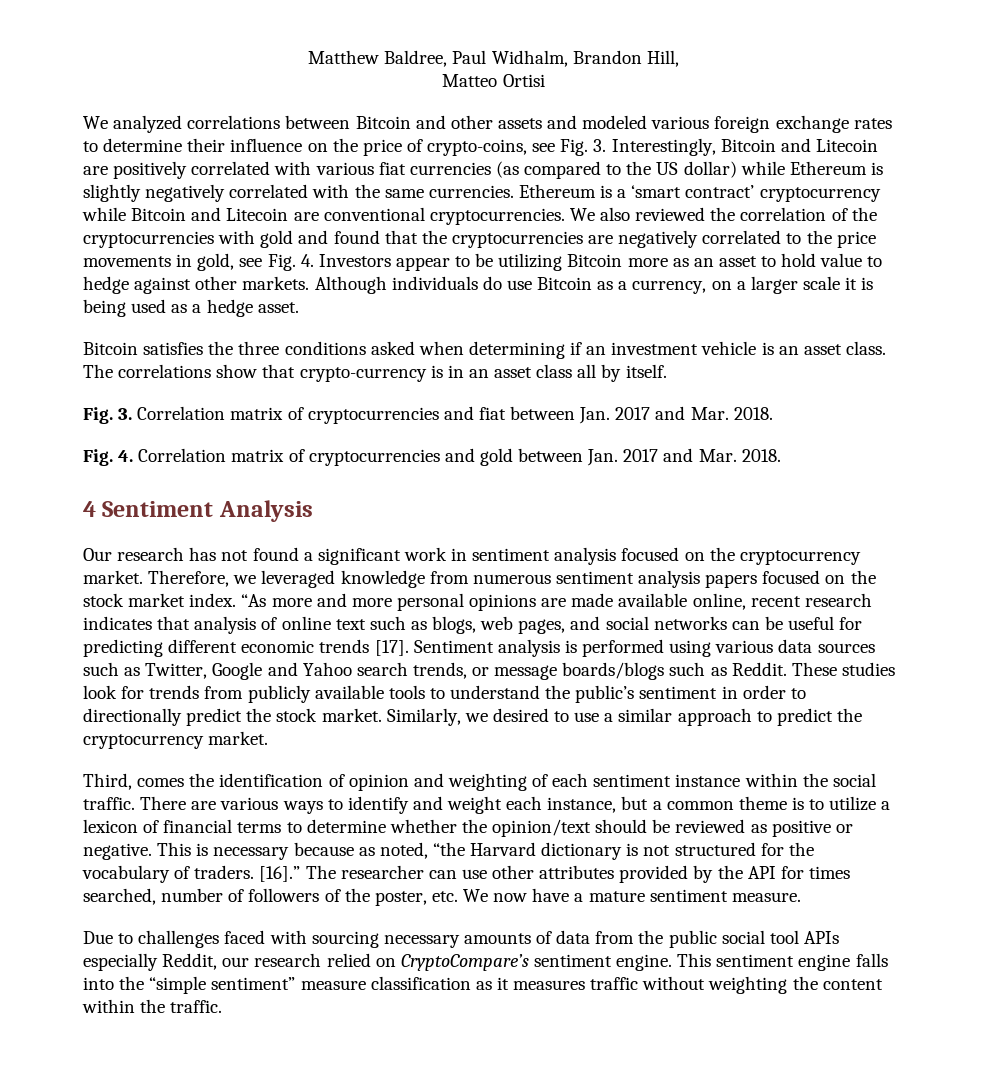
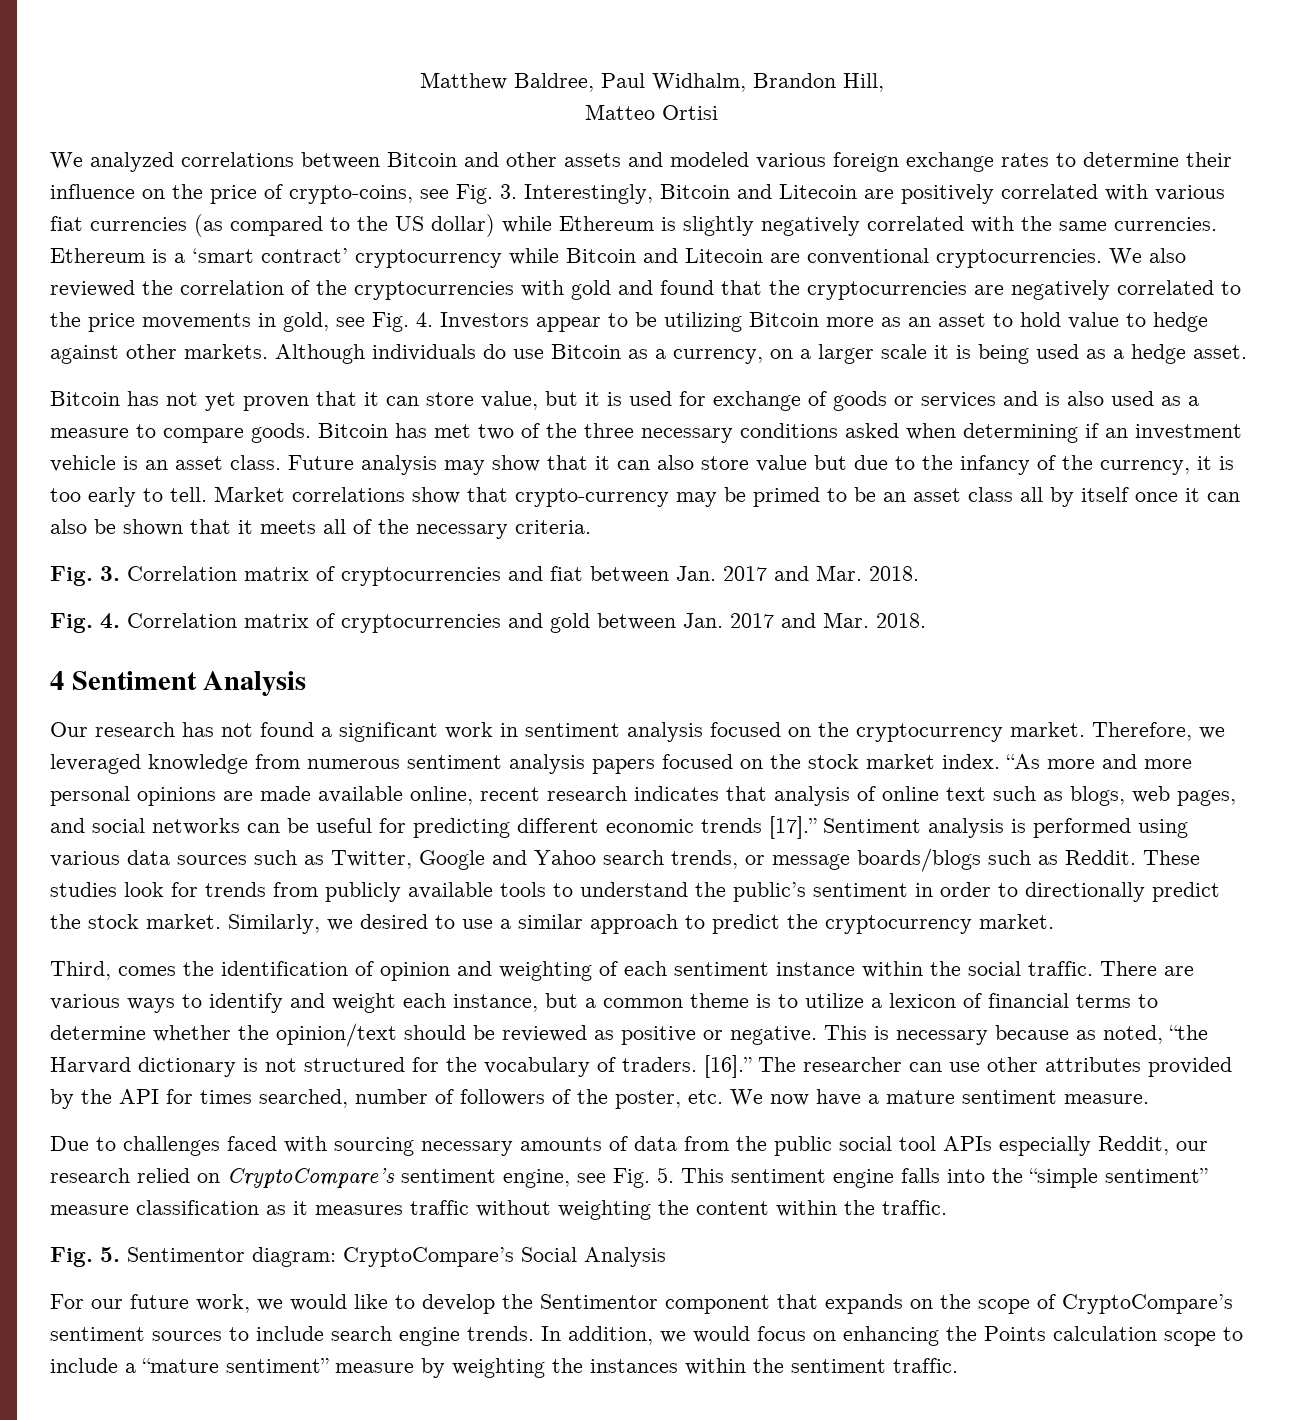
[143,342,204,355] satisfies -> [127,391,1199,411] [50,423,540,443] has not yet proven that it can store value, but it is used for exchange of goods or services and is also used as a measure to compare goods. Bitcoin has met two of
(280, 348) none -> [641,428,733,443] necessary
[83,364,464,382] The correlations show that crypto-currency is in -> [288,455,1234,475] [50,486,876,507] Future analysis may show that it can also store value but due to the infancy of the currency, it is too early to tell. Market correlations show that crypto-currency may be primed to be
[625,364,667,378] itself. -> [1081,487,1240,502] [50,519,591,539] itself once it can also be shown that it meets all of the necessary criteria.
[374,640,409,656] [17]. -> [769,816,817,839] [17].”
[616,954,673,971] engine. -> [503,1167,674,1188] engine, see Fig. 5.
(223, 1006) none -> [50,1247,666,1267] [50,1294,1233,1314] [50,1326,1243,1346] [50,1358,958,1378] // Fig. 5. Sentimentor diagram: CryptoCompare’s Social Analysis // For our future work, we would like to develop the Sentimentor component that expands on the scope of CryptoCompare’s sentiment sources to include search engine trends. In addition, we would focus on enhancing the Points calculation scope to include a “mature sentiment” measure by weighting the instances within the sentiment traffic.

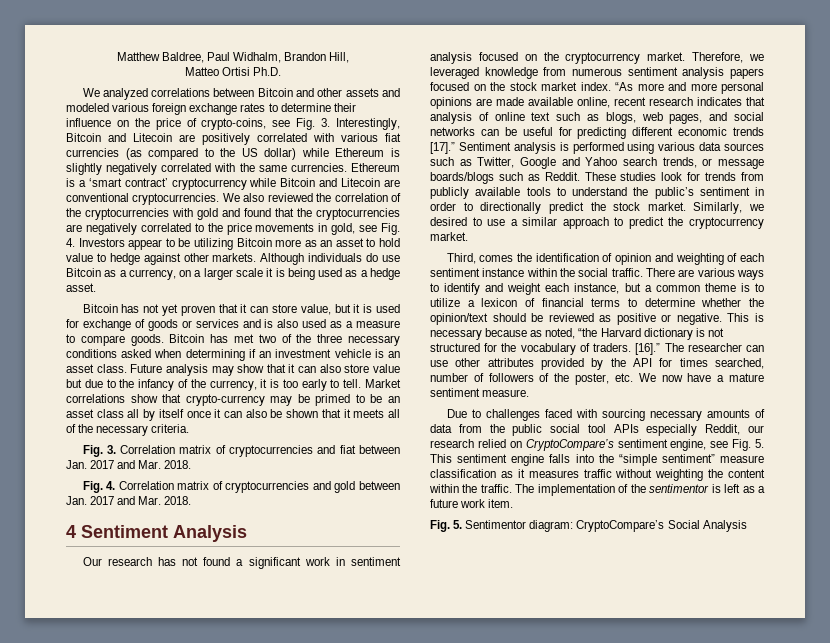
(718, 112) none -> [253,67,282,76] Ph.D.
(947, 1207) none -> [515,484,765,496] [430,499,514,508] The implementation of the sentimentor is left as a future work item.
[50,1294,1233,1314] [50,1326,1243,1346] [50,1358,958,1378] // For our future work, we would like to develop the Sentimentor component that expands on the scope of CryptoCompare’s sentiment sources to include search engine trends. In addition, we would focus on enhancing the Points calculation scope to include a “mature sentiment” measure by weighting the instances within the sentiment traffic. -> (747, 526) none

